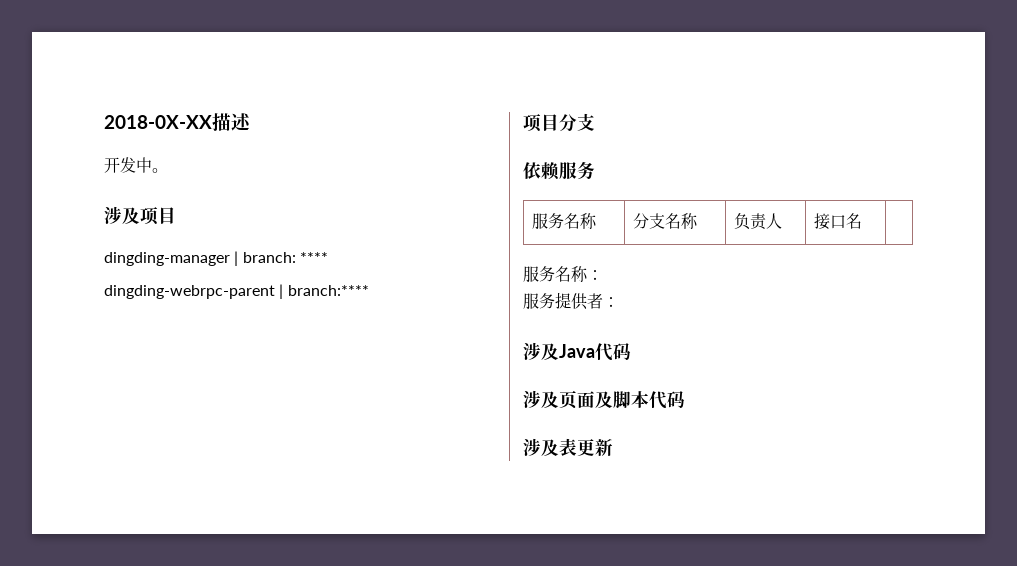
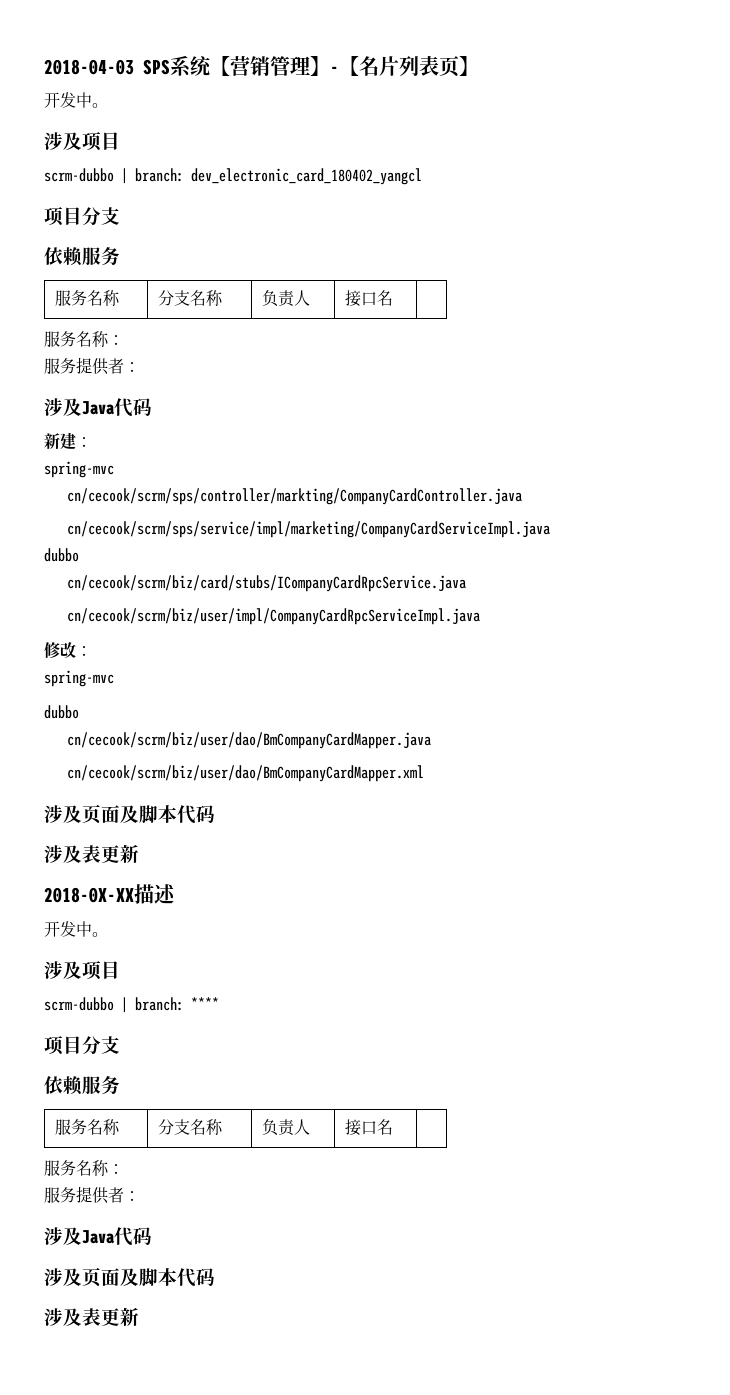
(104, 122) none -> [44,55,479,77] [44,92,108,108] [44,132,120,151] [44,168,422,185] [44,207,120,226] [44,247,120,266] [55,290,121,306] [158,290,224,306] [262,290,311,307] [345,290,394,307] [44,331,124,347] [44,357,140,375] [44,398,152,417] [44,432,92,450] [44,461,114,478] [67,488,523,505] [67,521,551,538] [44,548,79,562] [67,575,467,592] [67,608,481,625] [44,641,92,659] [44,670,114,687] [44,705,79,719] [67,732,432,749] [67,765,425,782] [44,804,215,824] [44,844,139,863] 2018-04-03 SPS系统【营销管理】-【名片列表页】 // 开发中。 // 涉及项目 // scrm-dubbo | branch: dev_electronic_card_180402_yangcl // 项目分支 // 依赖服务 // 服务名称 | 分支名称 | 负责人 | 接口名 | // 服务名称： // 服务提供者： // 涉及Java代码 // 新建： // spring-mvc // cn/cecook/scrm/sps/controller/markting/CompanyCardController.java // cn/cecook/scrm/sps/service/impl/marketing/CompanyCardServiceImpl.java // dubbo // cn/cecook/scrm/biz/card/stubs/ICompanyCardRpcService.java // cn/cecook/scrm/biz/user/impl/CompanyCardRpcServiceImpl.java // 修改： // spring-mvc // dubbo // cn/cecook/scrm/biz/user/dao/BmCompanyCardMapper.java // cn/cecook/scrm/biz/user/dao/BmCompanyCardMapper.xml // 涉及页面及脚本代码 // 涉及表更新 //
[104,252,230,266] dingding-manager -> [44,997,114,1011] scrm-dubbo
[104,284,369,299] // dingding-webrpc-parent | branch:**** -> (219, 1003) none

